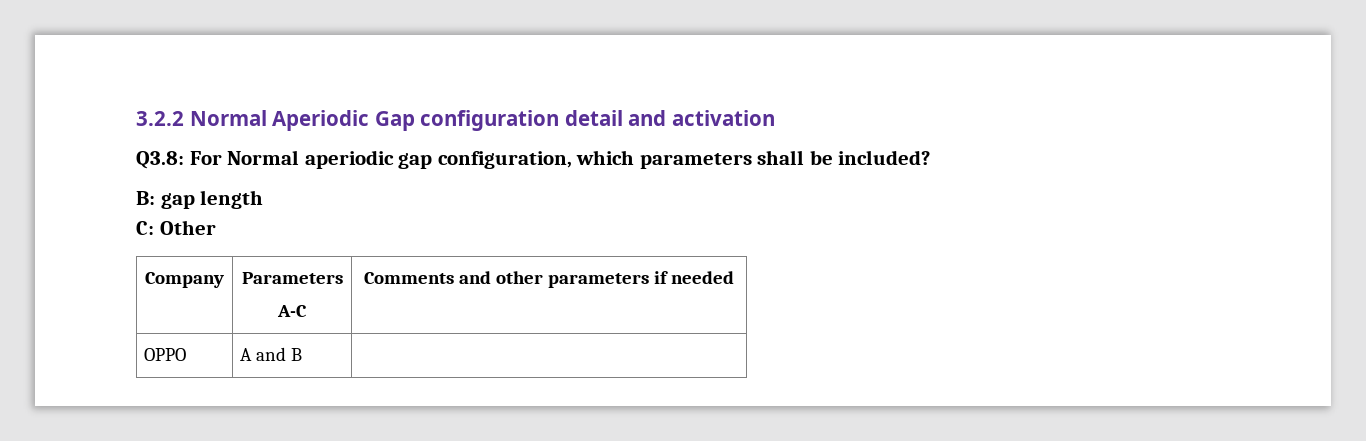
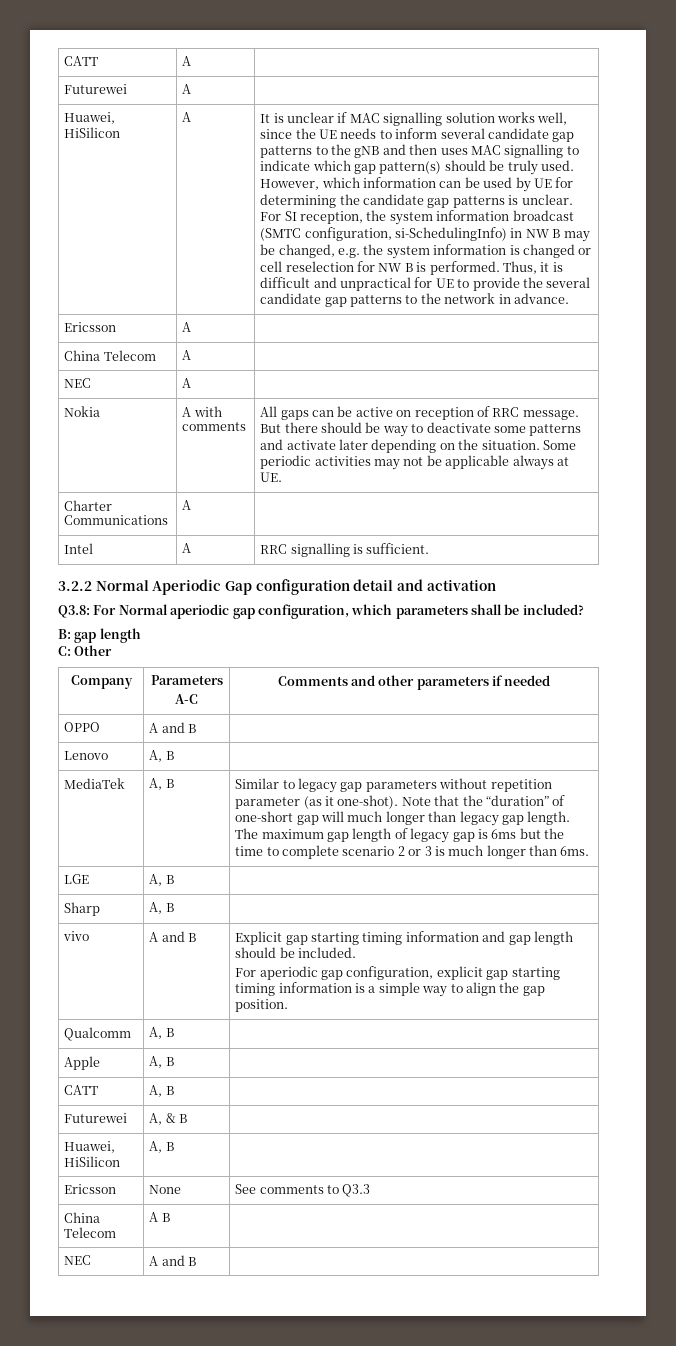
(136, 118) none -> [64,56,99,66] [182,56,192,66] [64,84,128,94] [182,84,192,94] [64,112,116,124] [64,127,121,138] [182,112,192,122] [260,112,568,126] [260,128,575,142] [260,144,579,158] [260,160,574,175] [260,177,574,192] [260,194,573,208] [260,210,574,225] [260,227,590,242] [260,244,592,259] [260,261,563,275] [260,277,591,291] [260,293,569,307] [64,322,117,332] [182,322,192,332] [64,350,156,361] [182,350,192,360] [64,378,92,388] [182,378,192,388] [64,406,101,417] [182,406,222,417] [182,422,247,431] [260,406,579,420] [260,422,582,437] [260,439,576,453] [260,455,569,470] [260,472,283,482] [64,500,113,511] [64,515,169,525] [182,500,192,510] [64,543,94,554] [182,543,192,553] [260,543,430,557] CATT | A | // Futurewei | A | // Huawei, HiSilicon | A | It is unclear if MAC signalling solution works well, since the UE needs to inform several candidate gap patterns to the gNB and then uses MAC signalling to indicate which gap pattern(s) should be truly used. However, which information can be used by UE for determining the candidate gap patterns is unclear. For SI reception, the system information broadcast (SMTC configuration, si-SchedulingInfo) in NW B may be changed, e.g. the system information is changed or cell reselection for NW B is performed. Thus, it is difficult and unpractical for UE to provide the several candidate gap patterns to the network in advance. // Ericsson | A | // China Telecom | A | // NEC | A | // Nokia | A with comments | All gaps can be active on reception of RRC message. But there should be way to deactivate some patterns and activate later depending on the situation. Some periodic activities may not be applicable always at UE. // Charter Communications | A | // Intel | A | RRC signalling is sufficient. //
(303, 354) none -> [64,751,109,760] [149,750,174,762] [64,778,126,789] [149,778,174,790] [235,778,552,793] [235,795,566,809] [235,811,571,826] [235,828,565,843] [235,845,590,859] [64,874,90,884] [149,874,174,886] [64,902,101,916] [149,902,174,914] [63,931,90,941] [149,931,197,942] [235,931,573,945] [235,947,357,958] [235,966,560,980] [235,982,545,997] [235,999,289,1012] [64,1027,132,1041] [149,1027,174,1039] [64,1056,101,1070] [149,1056,174,1068] [64,1085,99,1095] [149,1085,174,1097] [64,1113,128,1123] [149,1113,188,1125] [64,1141,116,1153] [64,1156,121,1167] [149,1141,174,1153] [64,1184,117,1194] [149,1185,182,1194] [235,1184,371,1197] [64,1212,101,1223] [64,1227,117,1238] [149,1212,170,1222] [64,1255,92,1265] [149,1255,197,1266] // Lenovo | A, B | // MediaTek | A, B | Similar to legacy gap parameters without repetition parameter (as it one-shot). Note that the “duration” of one-short gap will much longer than legacy gap length. The maximum gap length of legacy gap is 6ms but the time to complete scenario 2 or 3 is much longer than 6ms. // LGE | A, B | // Sharp | A, B | // vivo | A and B | Explicit gap starting timing information and gap length should be included. // For aperiodic gap configuration, explicit gap starting timing information is a simple way to align the gap position. // Qualcomm | A, B | // Apple | A, B | // CATT | A, B | // Futurewei | A, & B | // Huawei, HiSilicon | A, B | // Ericsson | None | See comments to Q3.3 // China Telecom | A B | // NEC | A and B |

